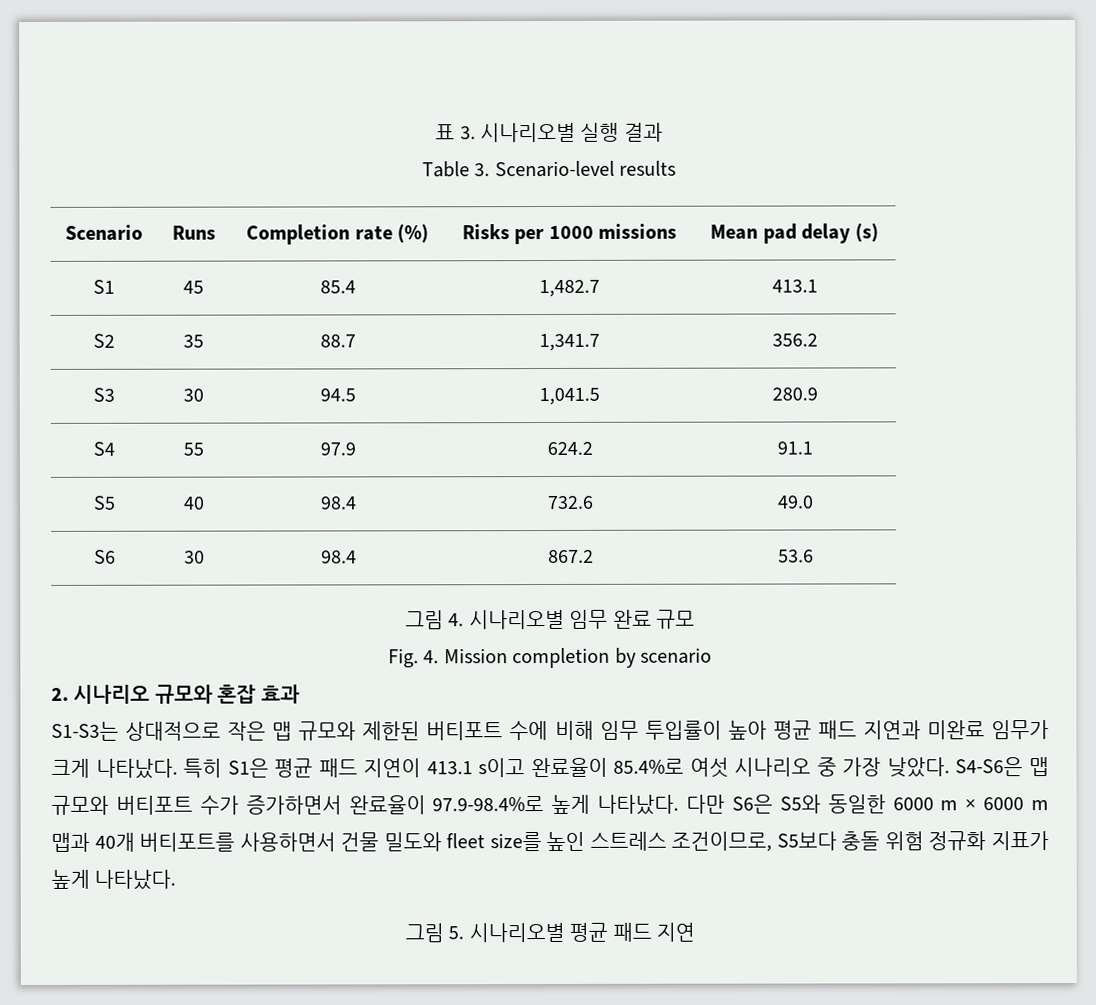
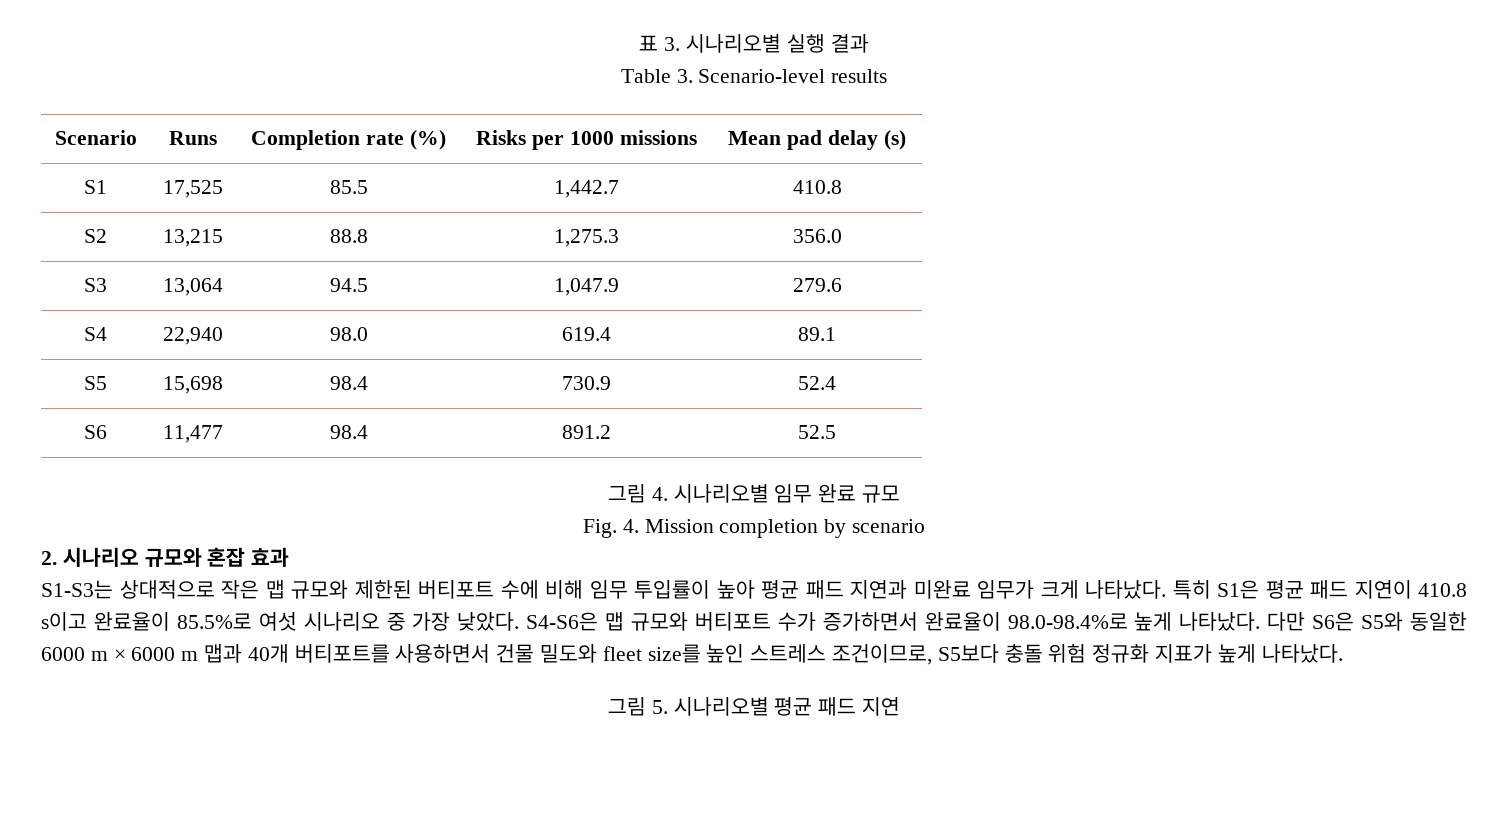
[183,280,204,294] [319,280,356,294] [539,279,600,298] [771,279,818,293] [93,333,115,348] [183,334,204,348] [319,334,356,348] [539,333,600,352] [771,333,818,347] 45 | 85.4 | 1,482.7 | 413.1 // S2 | 35 | 88.7 | 1,341.7 | 356.2 -> [163,180,223,198] [329,180,368,194] [554,180,619,198] [792,180,842,194] [84,229,107,243] [163,229,223,247] [329,229,368,243] [554,229,619,247] [792,229,842,243] 17,525 | 85.5 | 1,442.7 | 410.8 // S2 | 13,215 | 88.8 | 1,275.3 | 356.0
[183,388,204,402] 30 -> [163,278,223,296] 13,064
[539,387,600,406] [771,387,818,401] 1,041.5 | 280.9 -> [554,278,619,296] [792,278,842,292] 1,047.9 | 279.6
[183,442,204,456] [319,442,356,456] [546,441,593,456] [776,441,813,455] 55 | 97.9 | 624.2 | 91.1 -> [163,327,223,345] [329,327,368,341] [562,327,611,341] [798,327,836,341] 22,940 | 98.0 | 619.4 | 89.1
[183,496,205,510] [319,496,357,510] [546,495,594,510] [776,495,814,509] 40 | 98.4 | 732.6 | 49.0 -> [163,376,223,394] [329,376,368,390] [562,376,611,390] [798,376,836,390] 15,698 | 98.4 | 730.9 | 52.4
[184,550,205,564] [320,550,357,564] [547,549,594,564] [777,549,814,563] 30 | 98.4 | 867.2 | 53.6 -> [163,425,223,443] [329,425,368,439] [562,425,611,439] [798,425,836,439] 11,477 | 98.4 | 891.2 | 52.5
[426,761,473,775] 413.1 -> [1418,583,1467,597] 410.8
[613,758,685,774] 85.4%로 -> [176,613,252,629] 85.5%로
[432,796,545,812] 97.9-98.4%로 -> [1007,613,1128,629] 98.0-98.4%로

